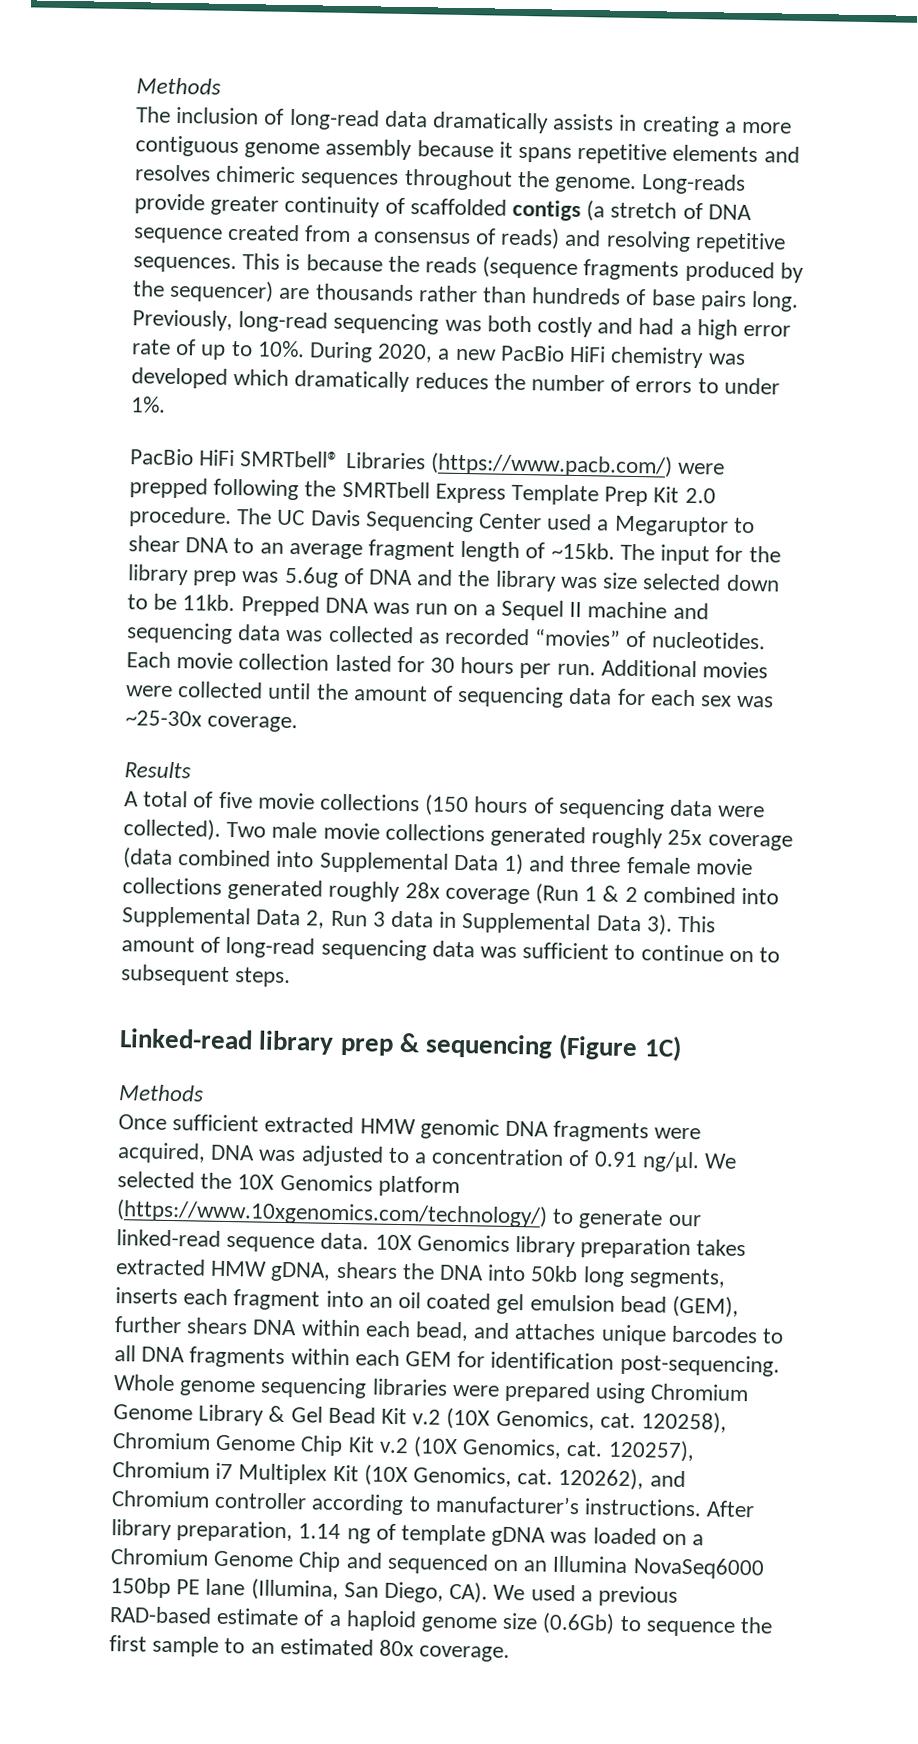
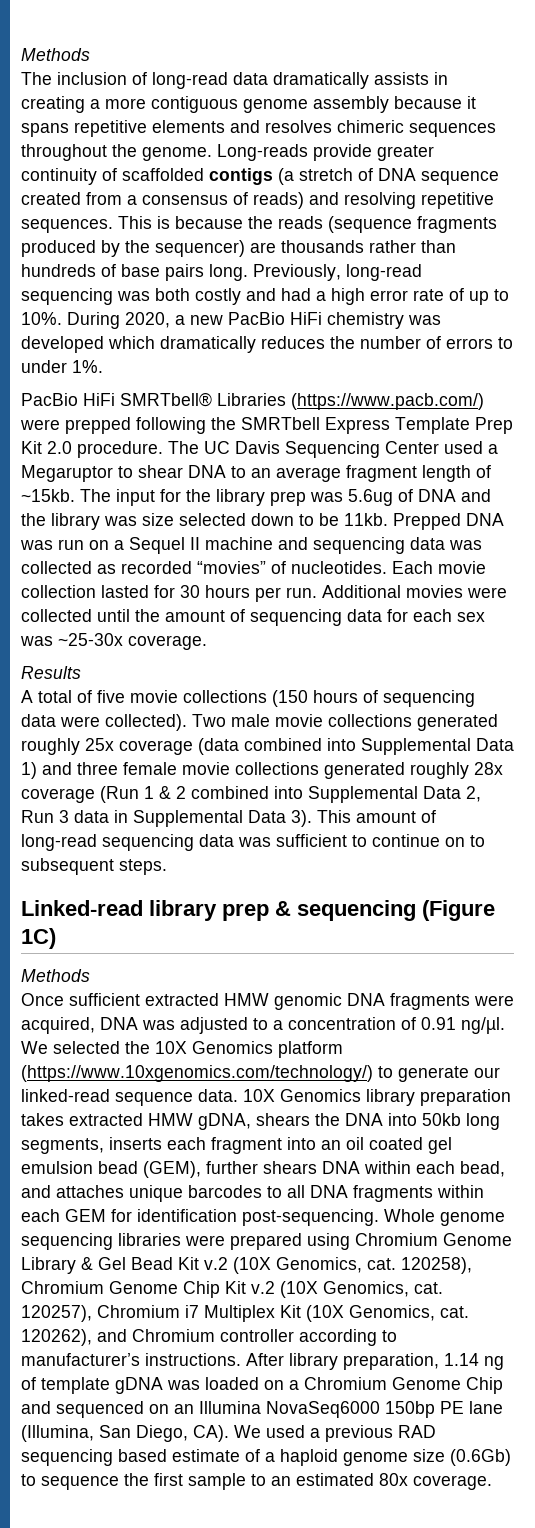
[109,1606,212,1624] RAD-based -> [398,1425,436,1438] [21,1449,167,1466] RAD sequencing based

